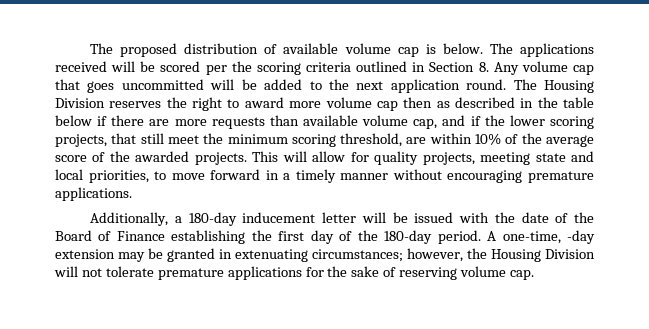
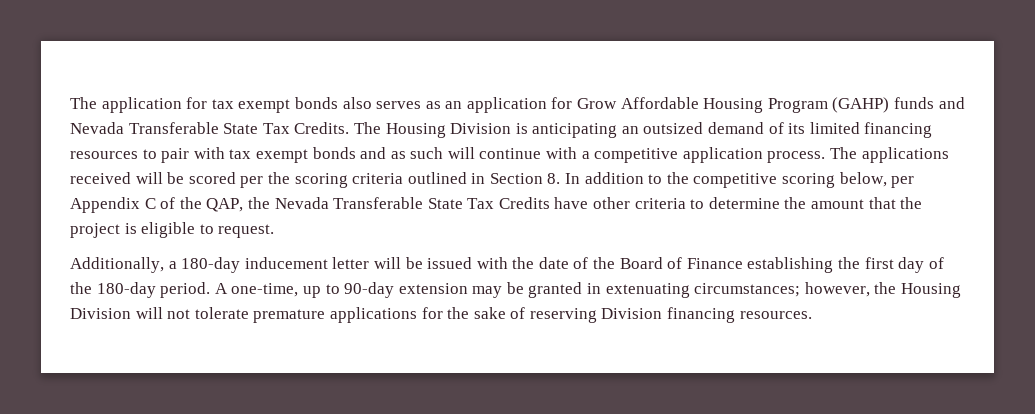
[89,43,483,57] The proposed distribution of available volume cap is below. -> [70,97,965,113] [70,122,933,138] [70,147,826,163] The application for tax exempt bonds also serves as an application for Grow Affordable Housing Program (GAHP) funds and Nevada Transferable State Tax Credits. The Housing Division is anticipating an outsized demand of its limited financing resources to pair with tax exempt bonds and as such will continue with a competitive application process.
[493,61,595,75] [55,79,594,93] [55,97,595,111] [55,115,595,129] [55,133,595,147] [55,151,594,165] [55,169,594,183] [55,187,132,201] Any volume cap that goes uncommitted will be added to the next application round. The Housing Division reserves the right to award more volume cap then as described in the table below if there are more requests than available volume cap, and if the lower scoring projects, that still meet the minimum scoring threshold, are within 10% of the average score of the awarded projects. This will allow for quality projects, meeting state and local priorities, to move forward in a timely manner without encouraging premature applications. -> [565,172,915,188] [70,197,923,213] [70,222,275,238] In addition to the competitive scoring below, per Appendix C of the QAP, the Nevada Transferable State Tax Credits have other criteria to determine the amount that the project is eligible to request.
[567,230,595,244] -day -> [302,282,395,298] up to 90-day
[460,266,535,280] volume cap. -> [601,307,812,323] Division financing resources.

